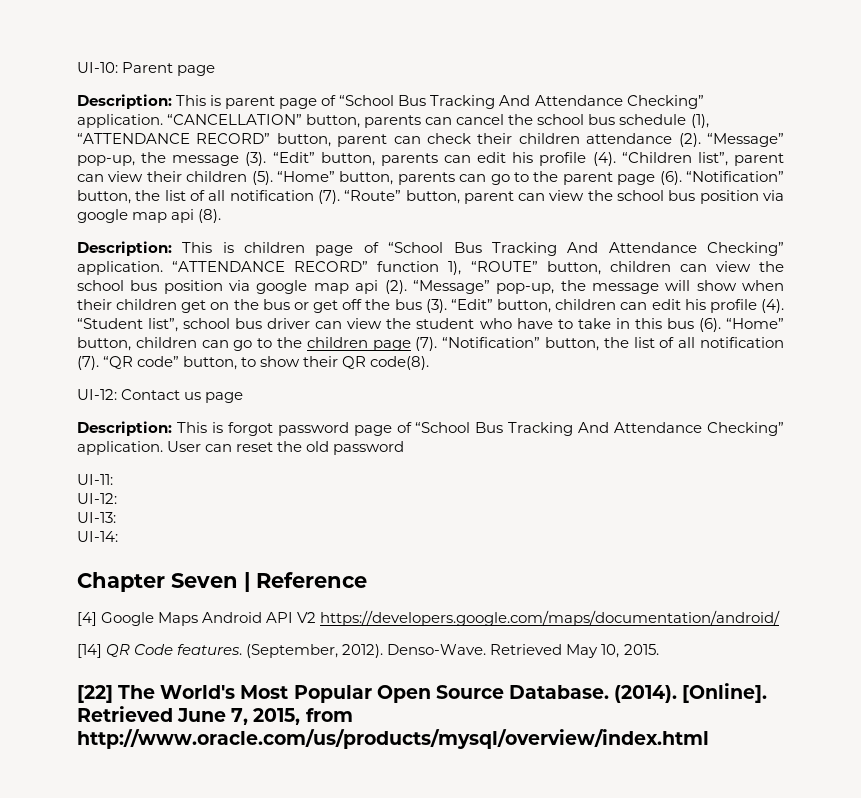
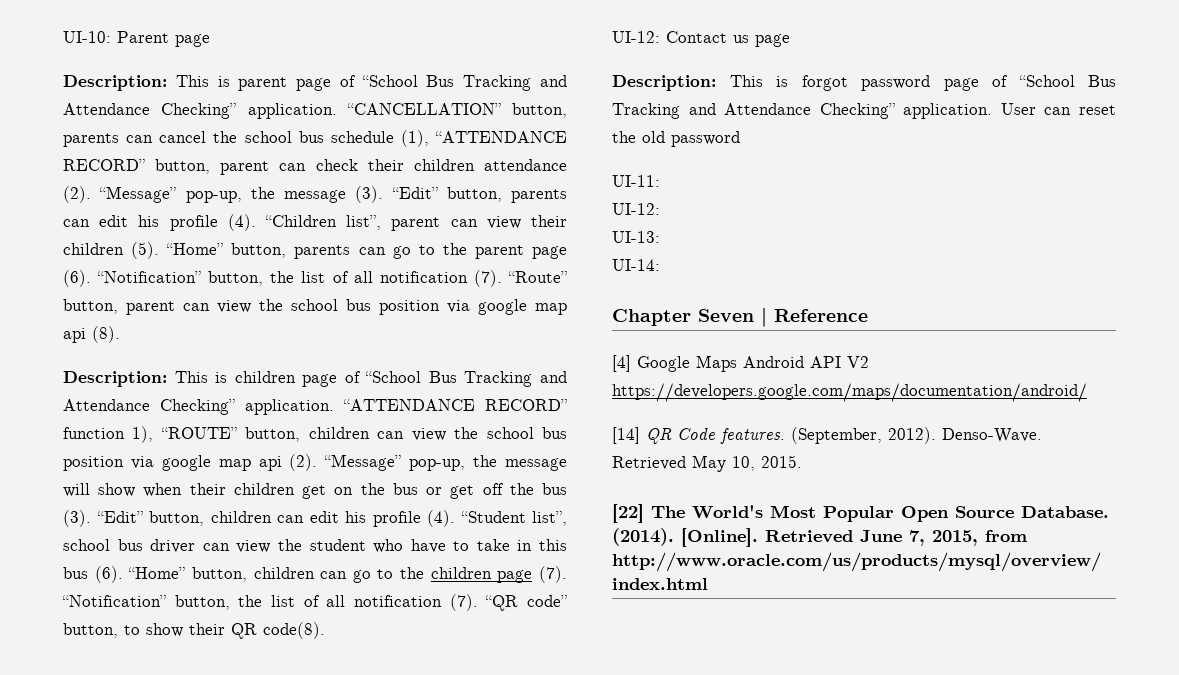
[499,95,531,106] And -> [540,75,567,87] and
[567,242,599,253] And -> [539,371,567,383] and
[578,422,610,433] And -> [688,103,716,115] and

